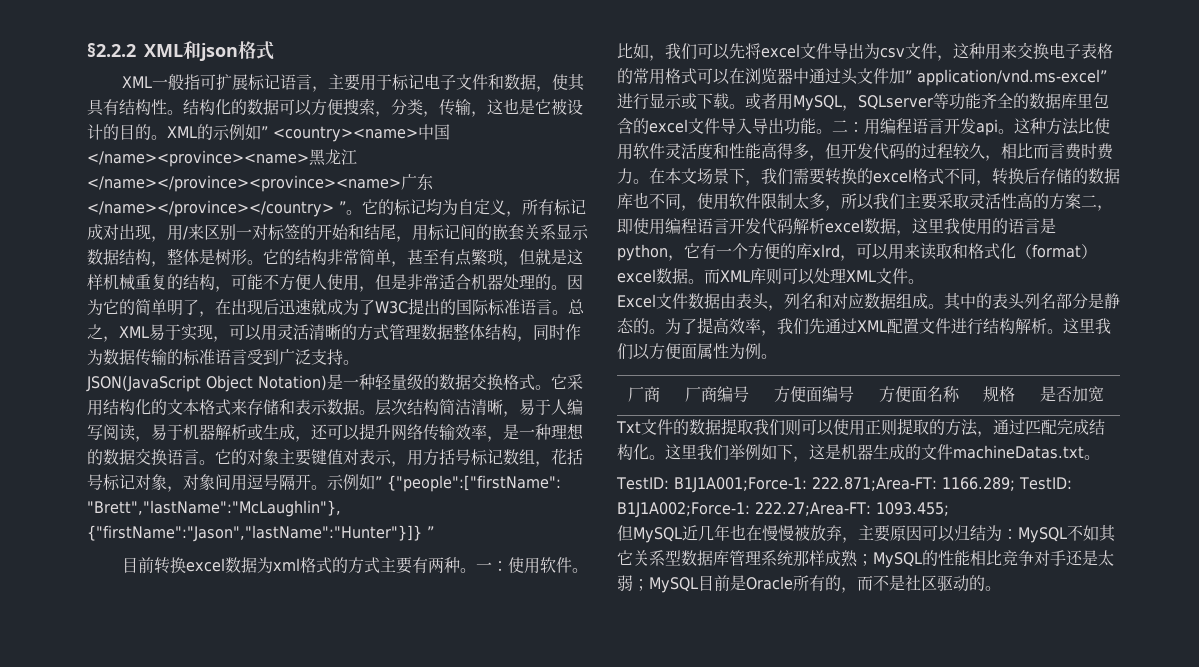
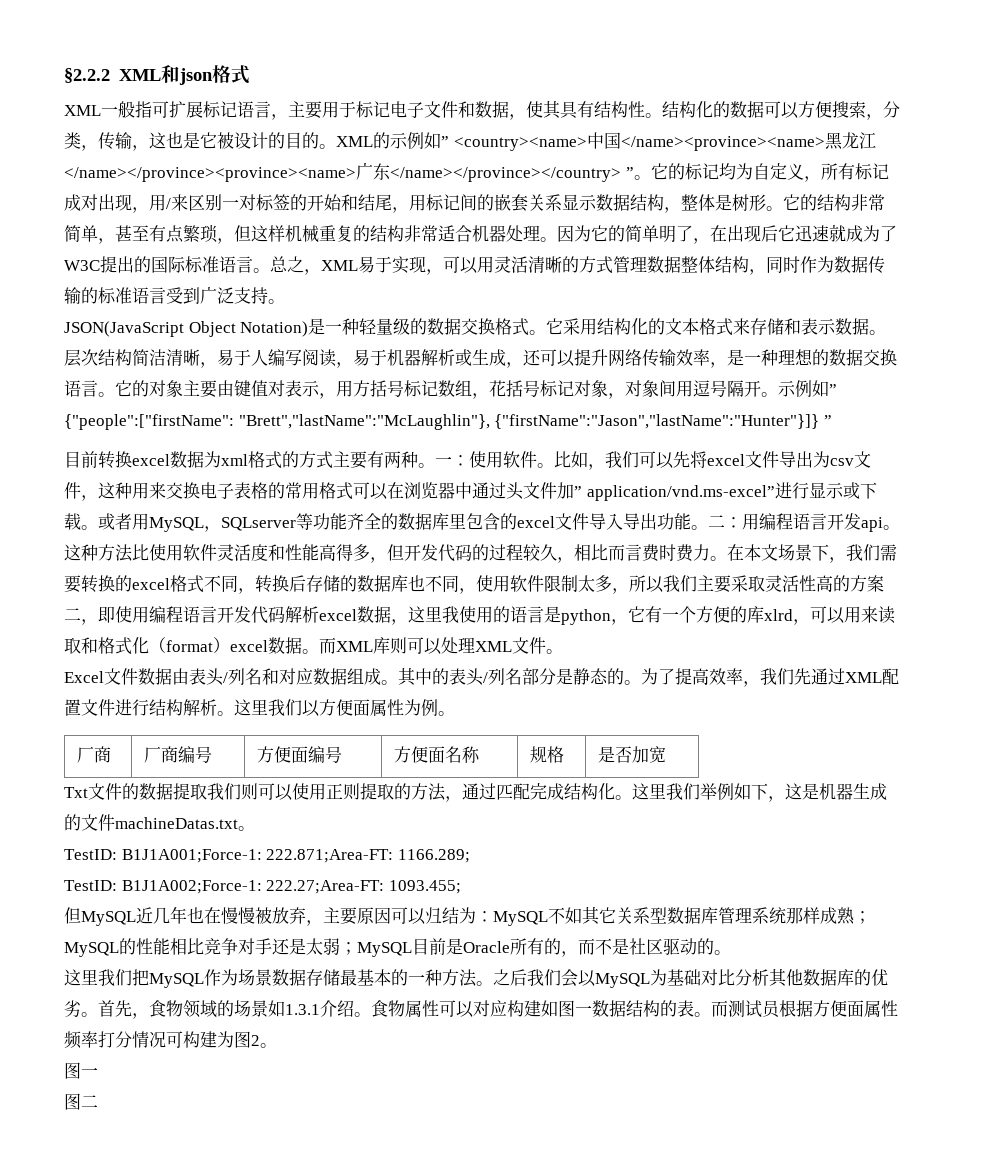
[535,249,567,265] 就是 -> (251, 233) none
[215,274,407,292] ，可能不方便人使用，但是 -> (404, 233) none
[535,274,551,290] 的 -> (540, 233) none
(279, 307) none -> [778,225,795,242] 它
(311, 457) none -> [217,380,234,397] 由
[768,305,784,311] ， -> [223,672,228,683] /
(1025, 301) none -> [483,672,488,683] /
(1015, 484) none -> (470, 856) //
(1001, 588) none -> [64,968,888,988] [64,1000,898,1019] [64,1031,277,1049] [64,1062,98,1079] [64,1093,98,1110] // 这里我们把MySQL作为场景数据存储最基本的一种方法。之后我们会以MySQL为基础对比分析其他数据库的优劣。首先，食物领域的场景如1.3.1介绍。食物属性可以对应构建如图一数据结构的表。而测试员根据方便面属性频率打分情况可构建为图2。 // 图一 // 图二

